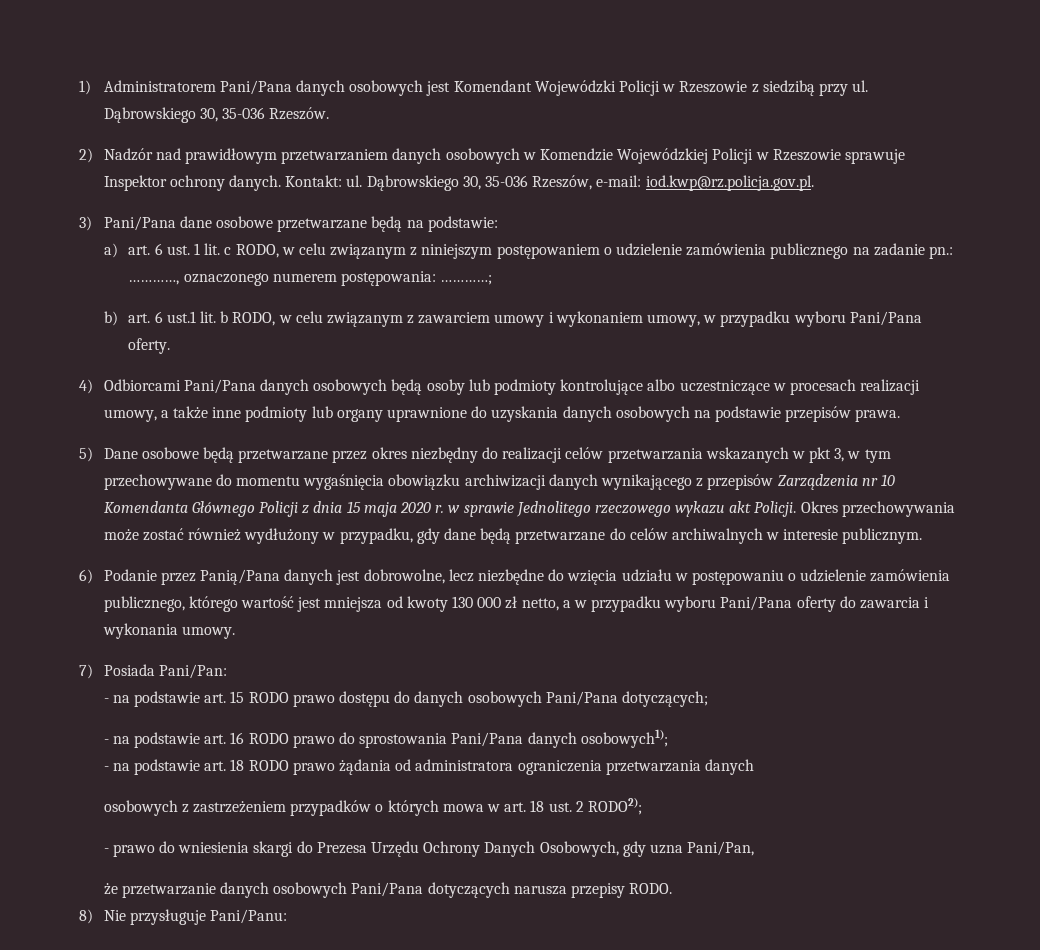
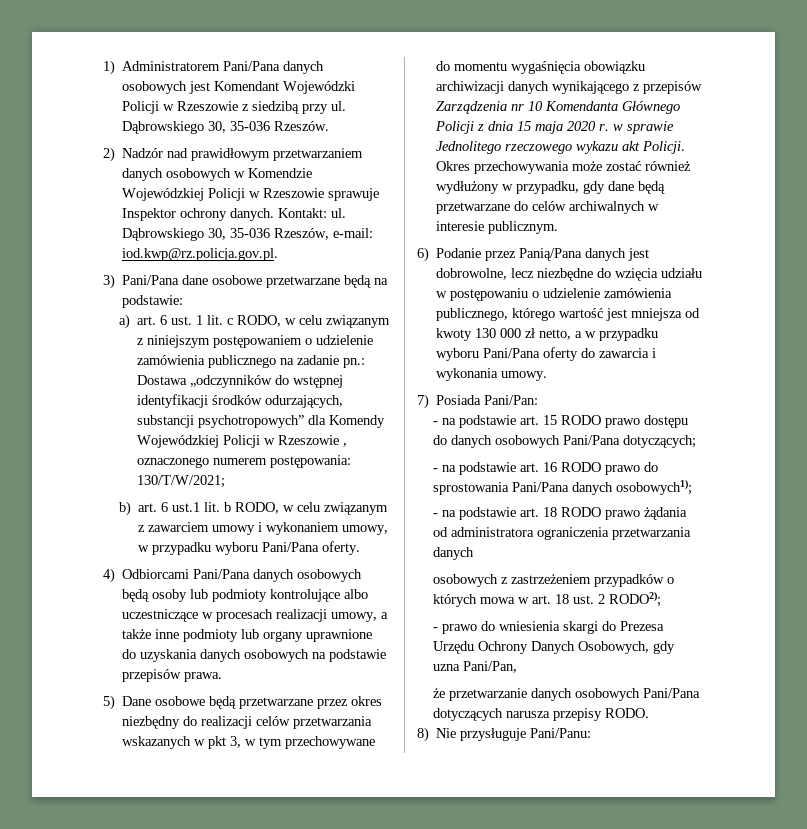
[128,280,180,285] …………, -> [137,375,344,388] [137,394,344,408] [137,415,386,428] [137,435,348,448] Dostawa „odczynników do wstępnej identyfikacji środków odurzających, substancji psychotropowych” dla Komendy Wojewódzkiej Policji w Rzeszowie ,
[440,275,493,285] …………; -> [137,475,226,488] 130/T/W/2021;

